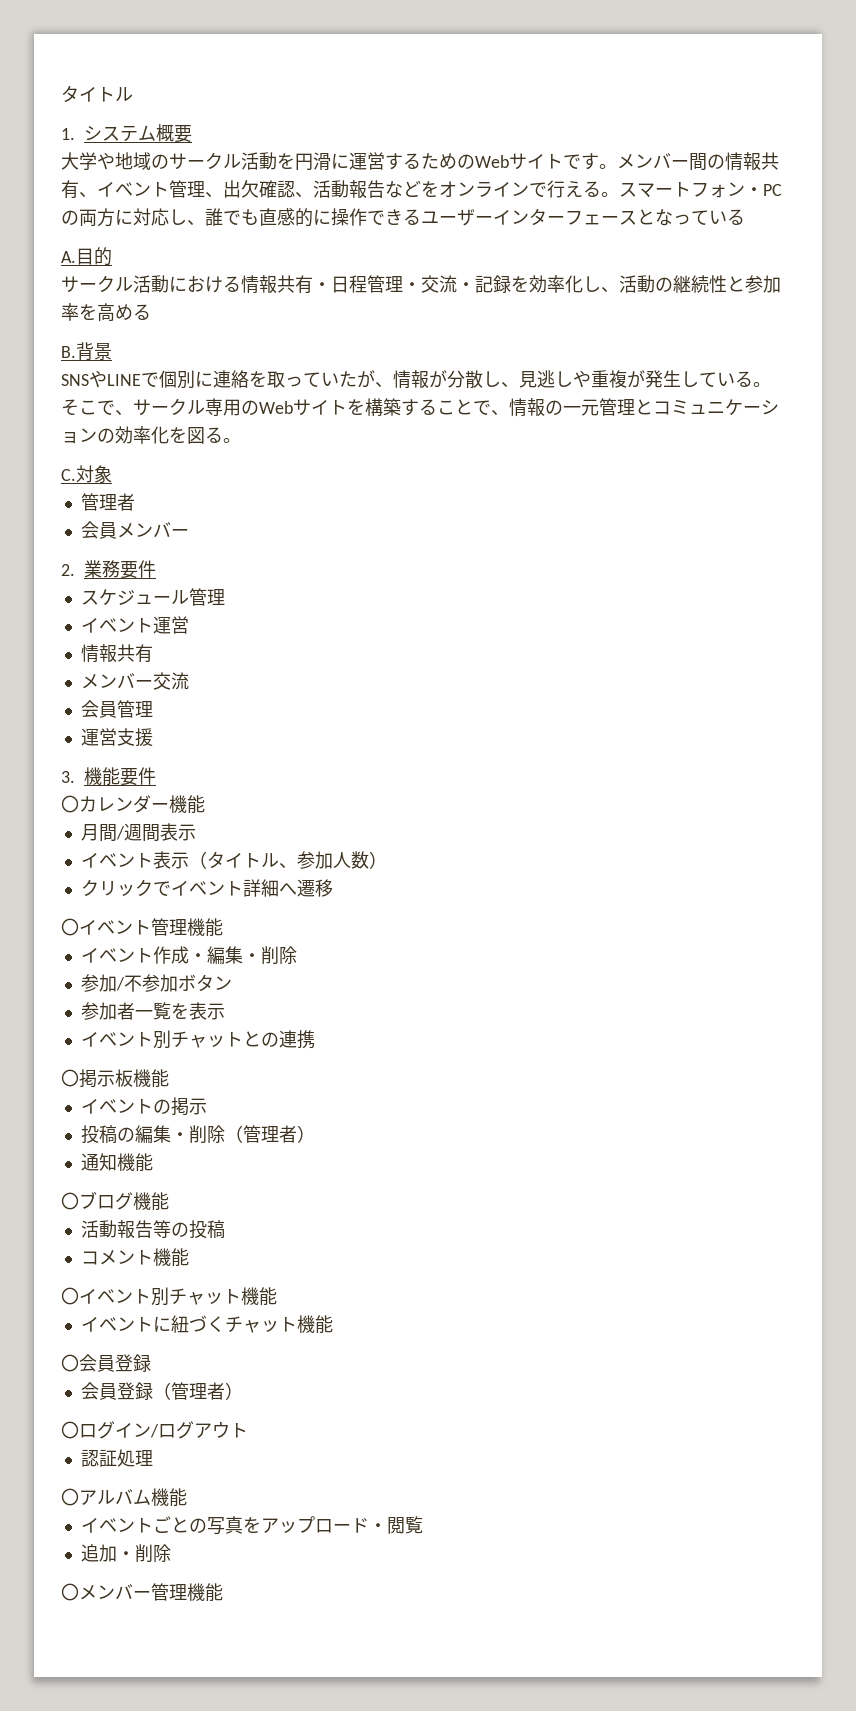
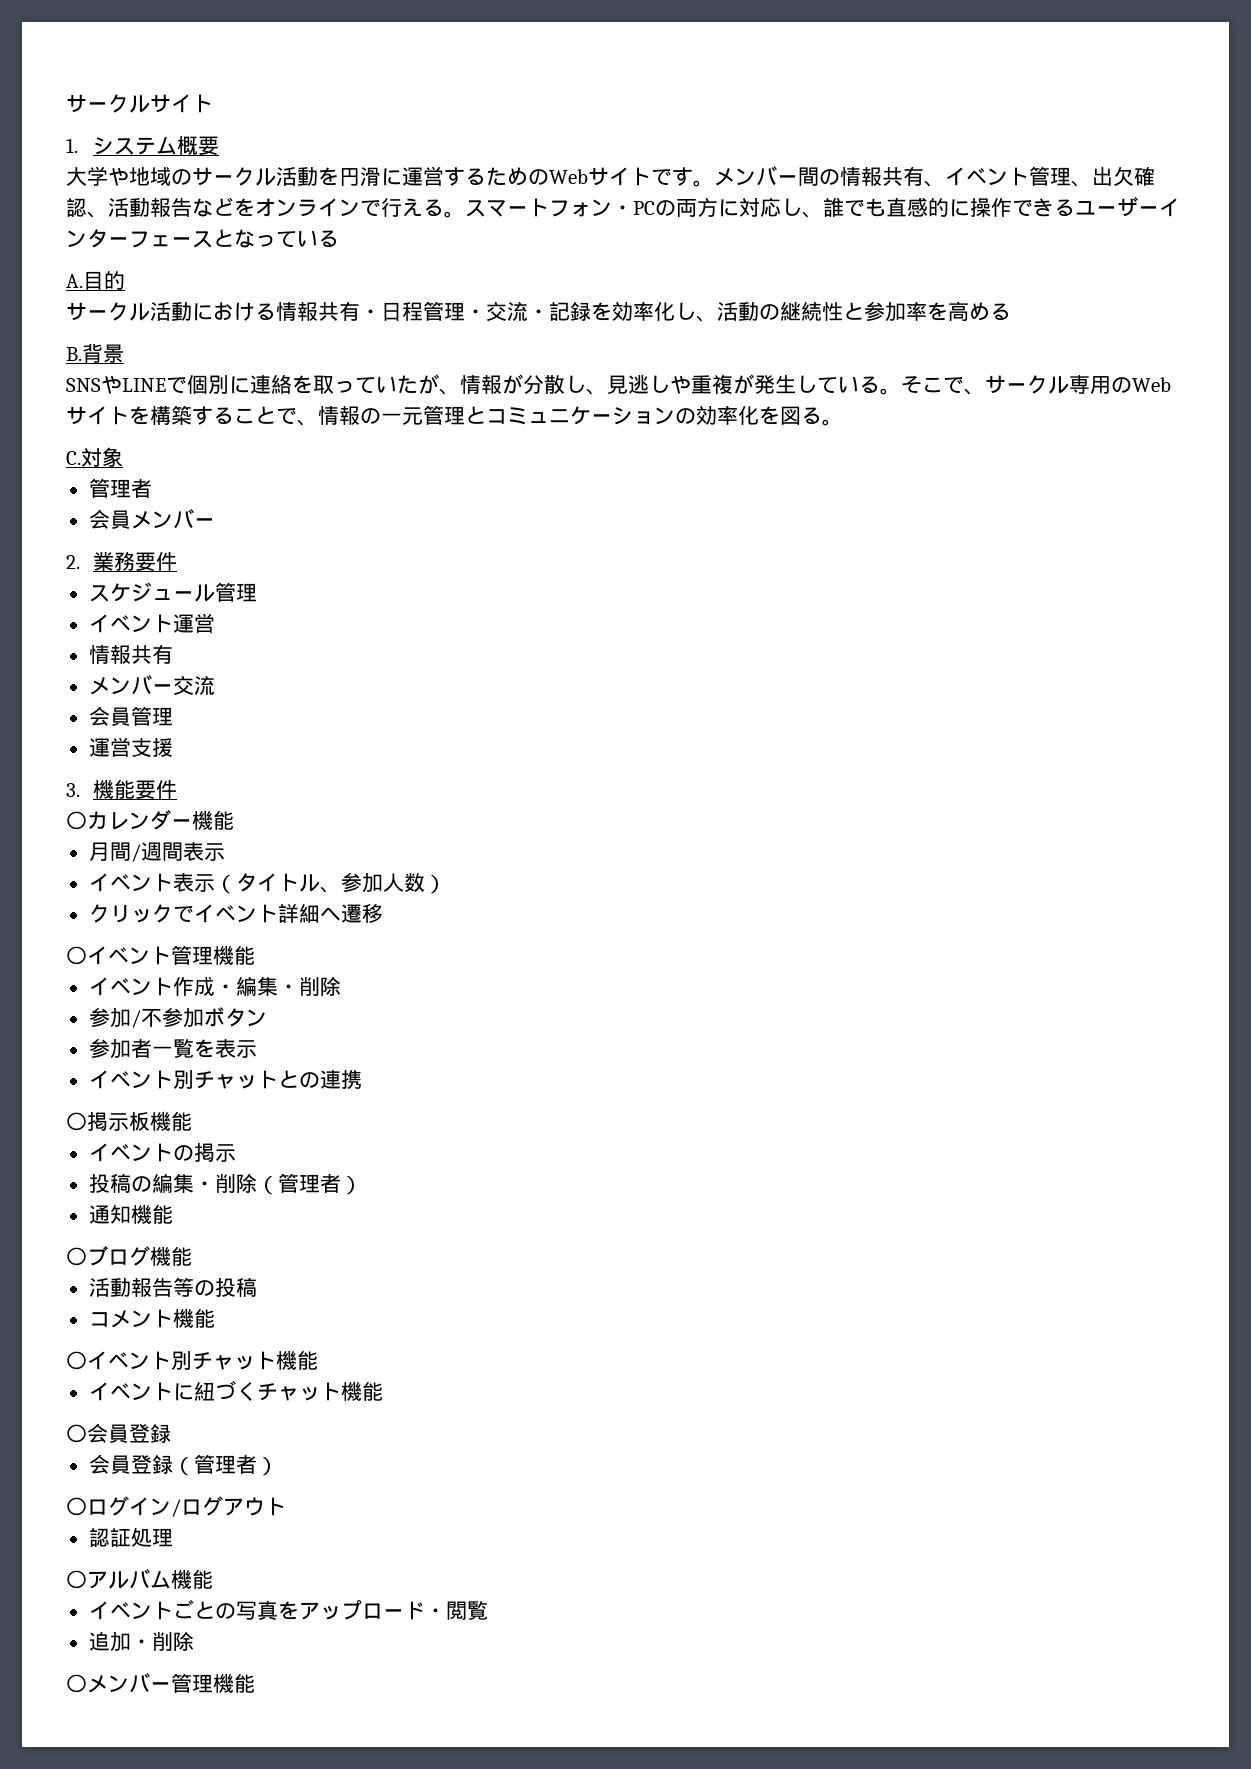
[61,85,133,103] タイトル -> [66,94,213,113] サークルサイト

